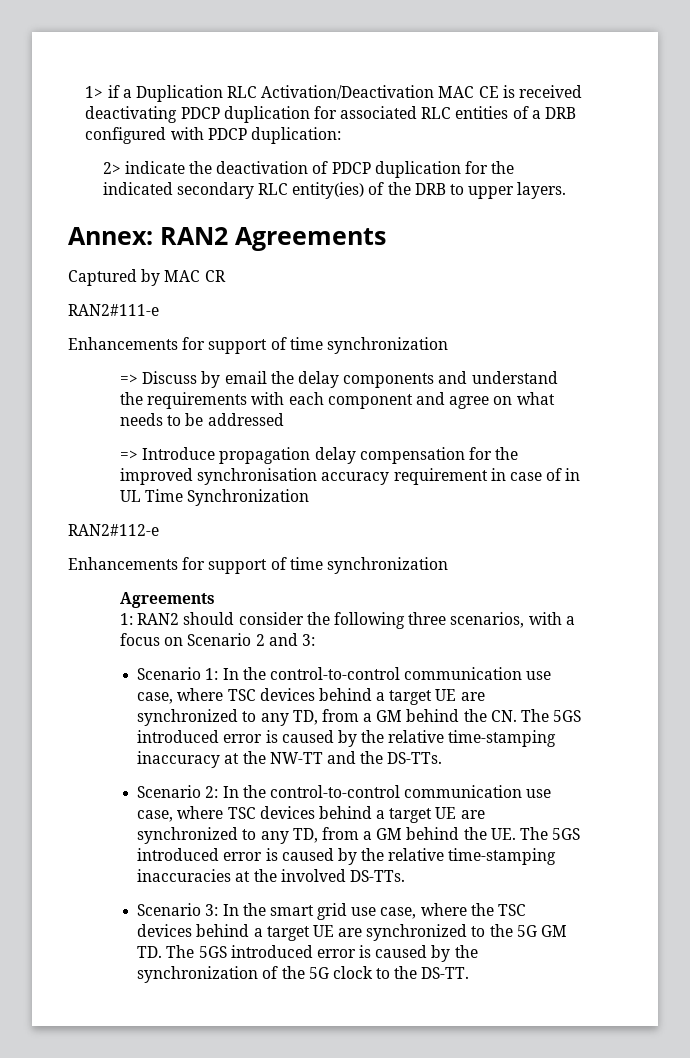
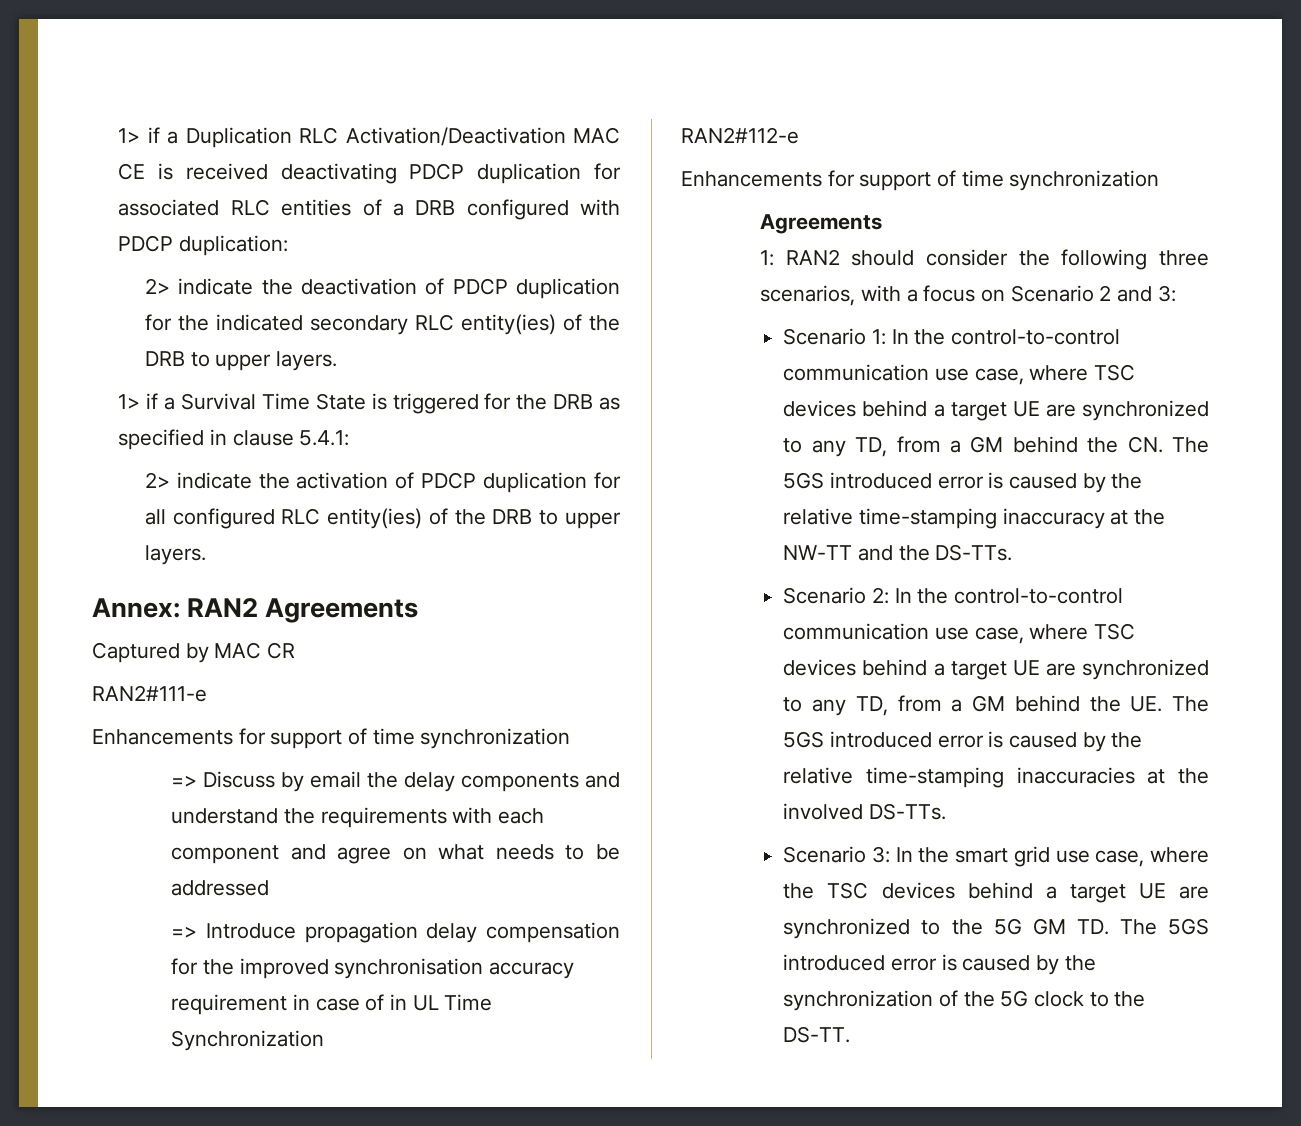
(567, 190) none -> [118,393,621,414] [118,429,350,450] [144,472,621,493] [144,508,621,529] [144,545,206,565] // 1> if a Survival Time State is triggered for the DRB as specified in clause 5.4.1: // 2> indicate the activation of PDCP duplication for all configured RLC entity(ies) of the DRB to upper layers.

